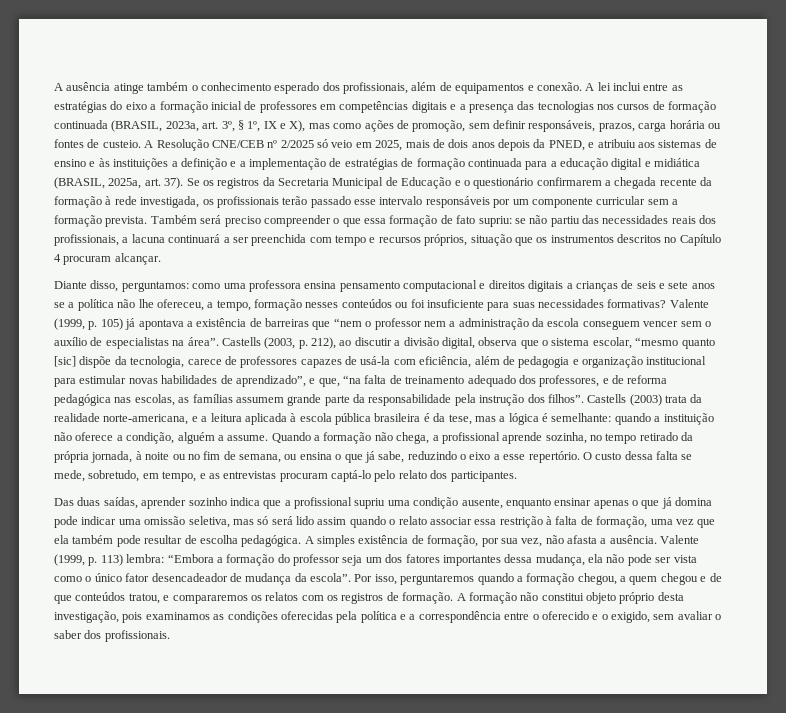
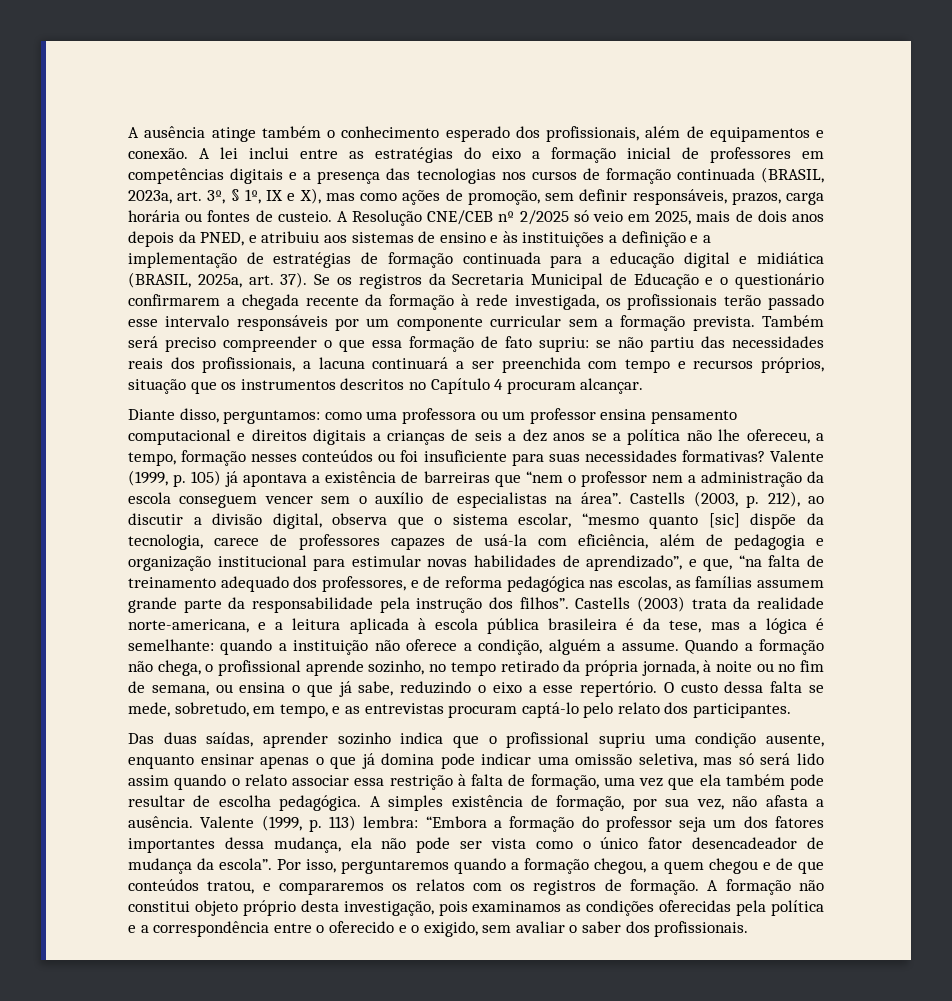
(301, 286) none -> [480,408,596,424] ou um professor
[659,281,689,289] e sete -> [508,429,547,442] a dez
[432,435,439,441] a -> [205,664,214,672] o
[545,432,587,444] sozinha, -> [368,660,425,675] sozinho,
[284,500,291,506] a -> [488,736,497,744] o

